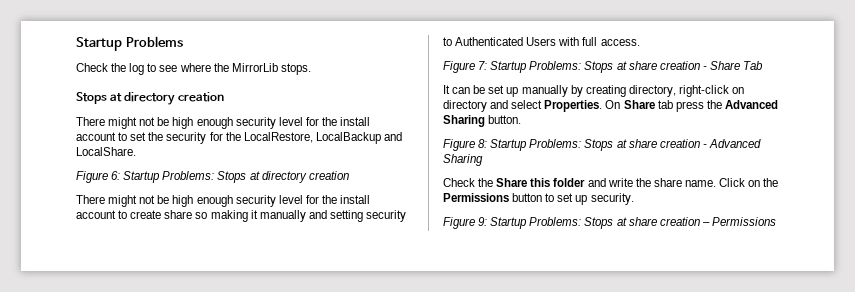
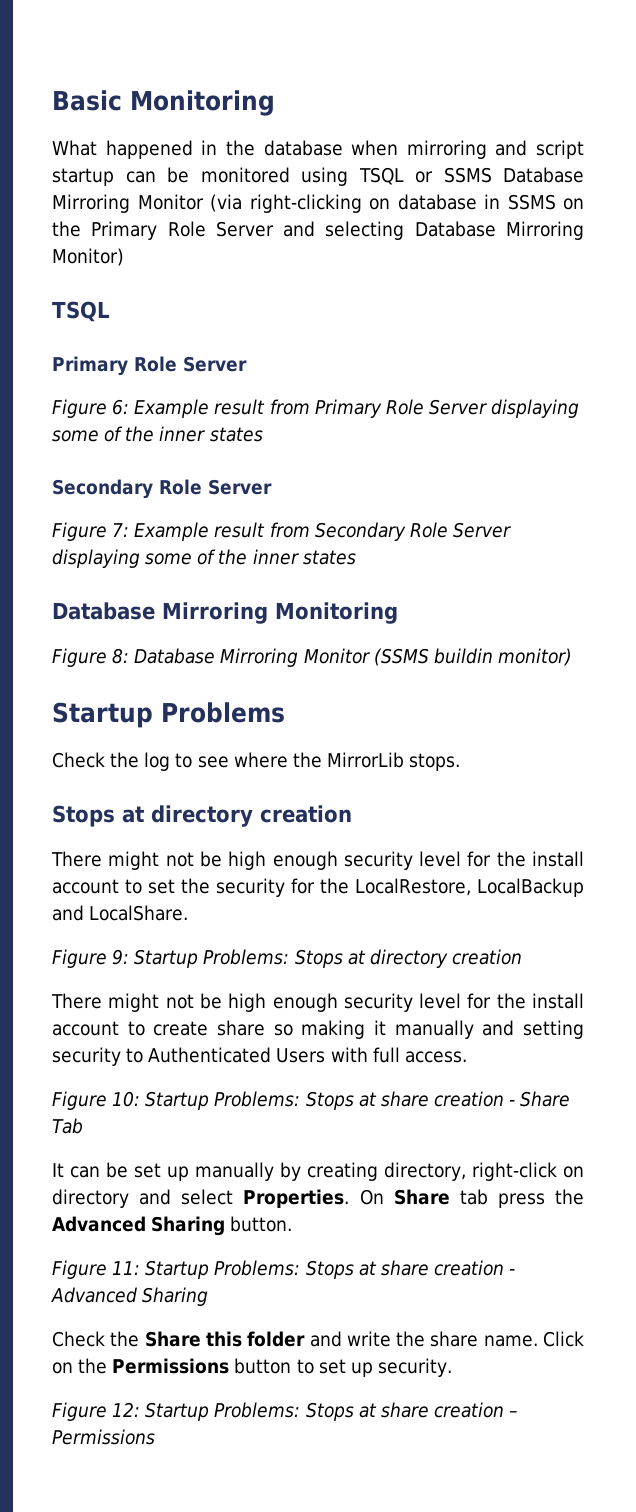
(76, 44) none -> [52,90,275,116] [52,140,584,159] [52,167,584,186] [52,194,584,213] [52,221,585,240] [52,248,124,266] [52,301,110,322] [52,356,247,376] [52,399,580,418] [52,426,263,442] [52,479,272,499] [52,522,511,541] [52,549,356,568] [52,602,398,624] [52,648,572,667] Basic Monitoring // What happened in the database when mirroring and script startup can be monitored using TSQL or SSMS Database Mirroring Monitor (via right-clicking on database in SSMS on the Primary Role Server and selecting Database Mirroring Monitor) // TSQL // Primary Role Server // Figure 6: Example result from Primary Role Server displaying some of the inner states // Secondary Role Server // Figure 7: Example result from Secondary Role Server displaying some of the inner states // Database Mirroring Monitoring // Figure 8: Database Mirroring Monitor (SSMS buildin monitor) //
[111,171,121,180] 6: -> [112,949,130,965] 9:
[478,61,488,70] 7: -> [112,1091,141,1107] 10:
[478,139,488,148] 8: -> [112,1261,141,1275] 11:
[478,217,488,226] 9: -> [112,1402,141,1417] 12:

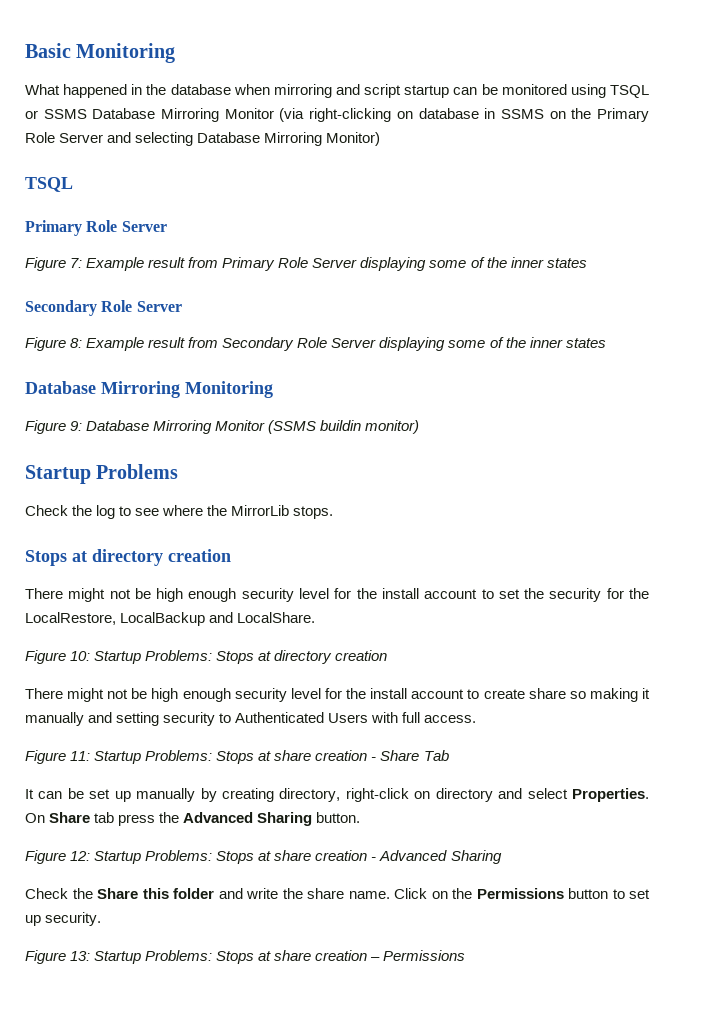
[112,399,130,415] 6: -> [70,258,83,268] 7:
[112,523,130,537] 7: -> [70,338,83,348] 8:
[112,648,130,664] 8: -> [70,421,83,431] 9:
[112,949,130,965] 9: -> [70,651,91,661] 10:
[112,1091,141,1107] 10: -> [70,751,91,761] 11:
[112,1261,141,1275] 11: -> [70,851,91,861] 12:
[112,1402,141,1417] 12: -> [70,951,91,961] 13:

